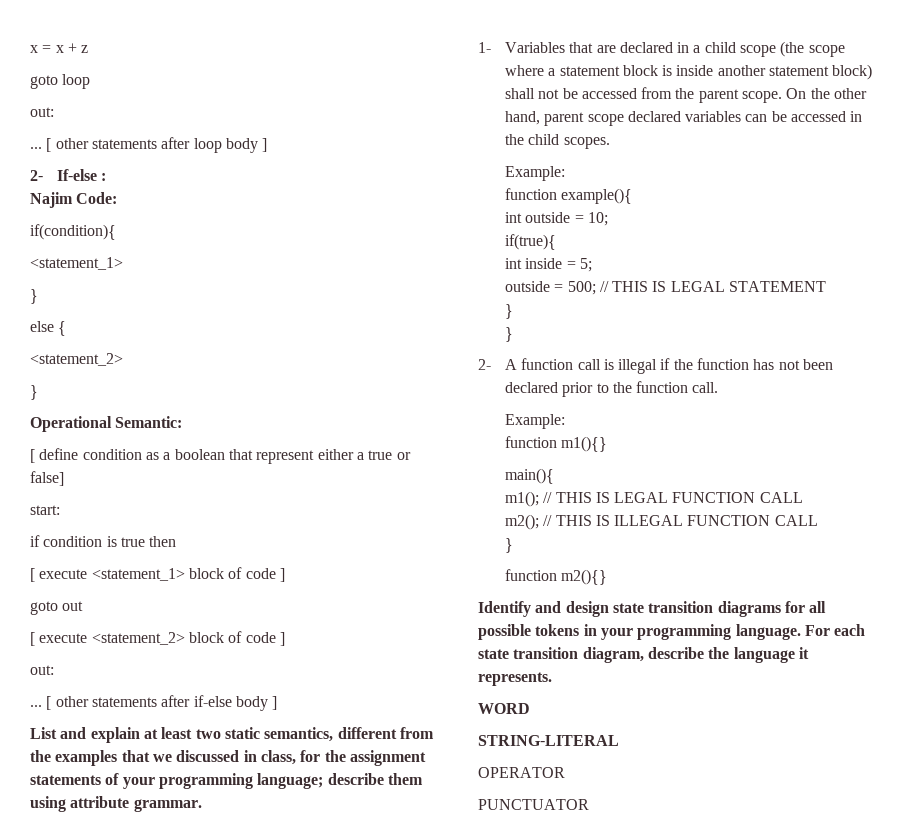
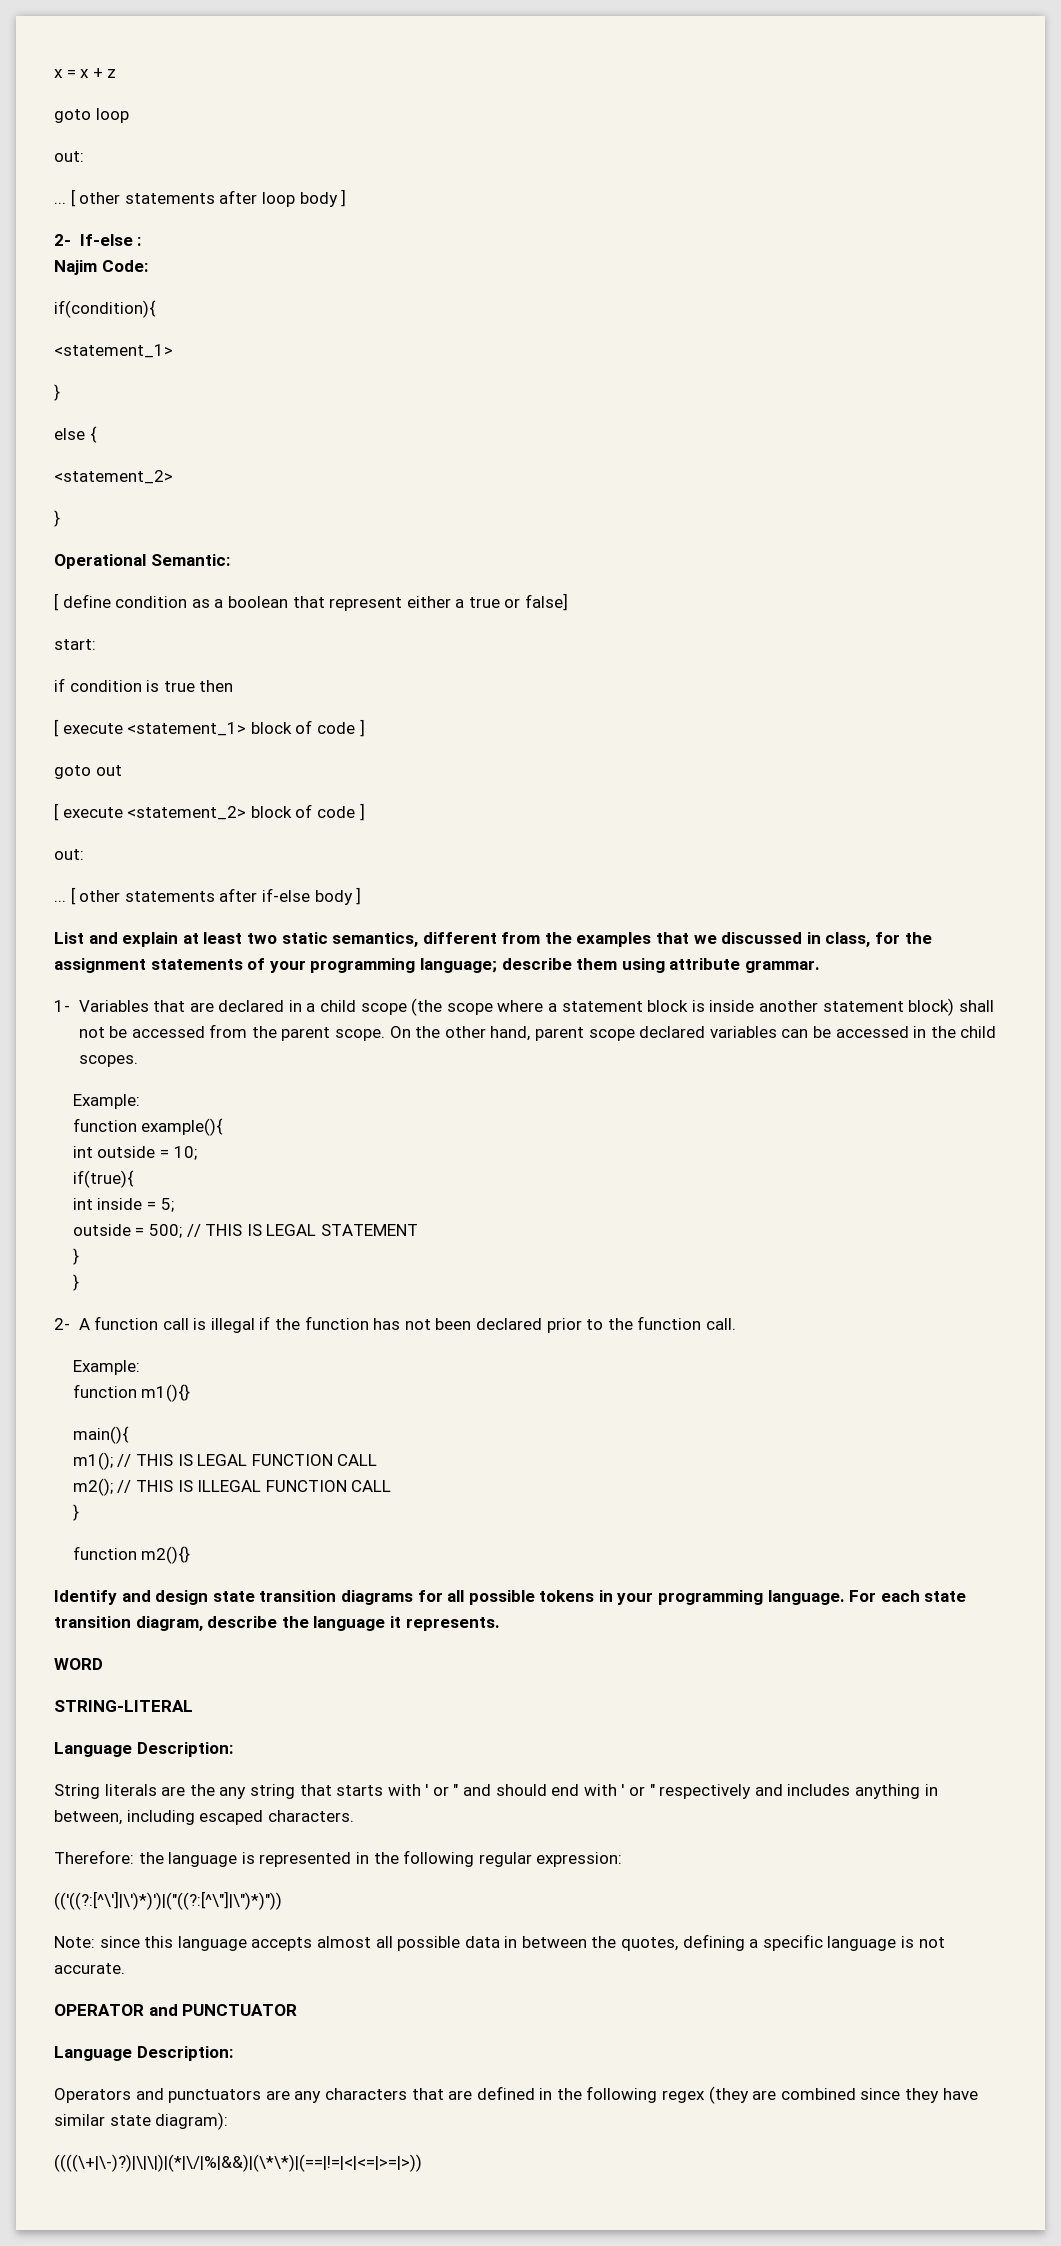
[478,767,565,778] [478,799,589,810] OPERATOR // PUNCTUATOR -> [54,1742,233,1757] [54,1784,938,1799] [54,1810,354,1825] [54,1850,623,1867] [54,1891,282,1910] [54,1934,945,1951] [54,1963,125,1974] [54,2004,298,2016] [54,2046,233,2061] [54,2086,978,2104] [54,2112,229,2130] [54,2154,422,2172] Language Description: // String literals are the any string that starts with ' or " and should end with ' or " respectively and includes anything in between, including escaped characters. // Therefore: the language is represented in the following regular expression: // (('((?:[^\']|\')*)')|("((?:[^\"]|\")*)")) // Note: since this language accepts almost all possible data in between the quotes, defining a specific language is not accurate. // OPERATOR and PUNCTUATOR // Language Description: // Operators and punctuators are any characters that are defined in the following regex (they are combined since they have similar state diagram): // ((((\+|\-)?)|\|\|)|(*|\/|%|&&)|(\*\*)|(==|!=|<|<=|>=|>))

